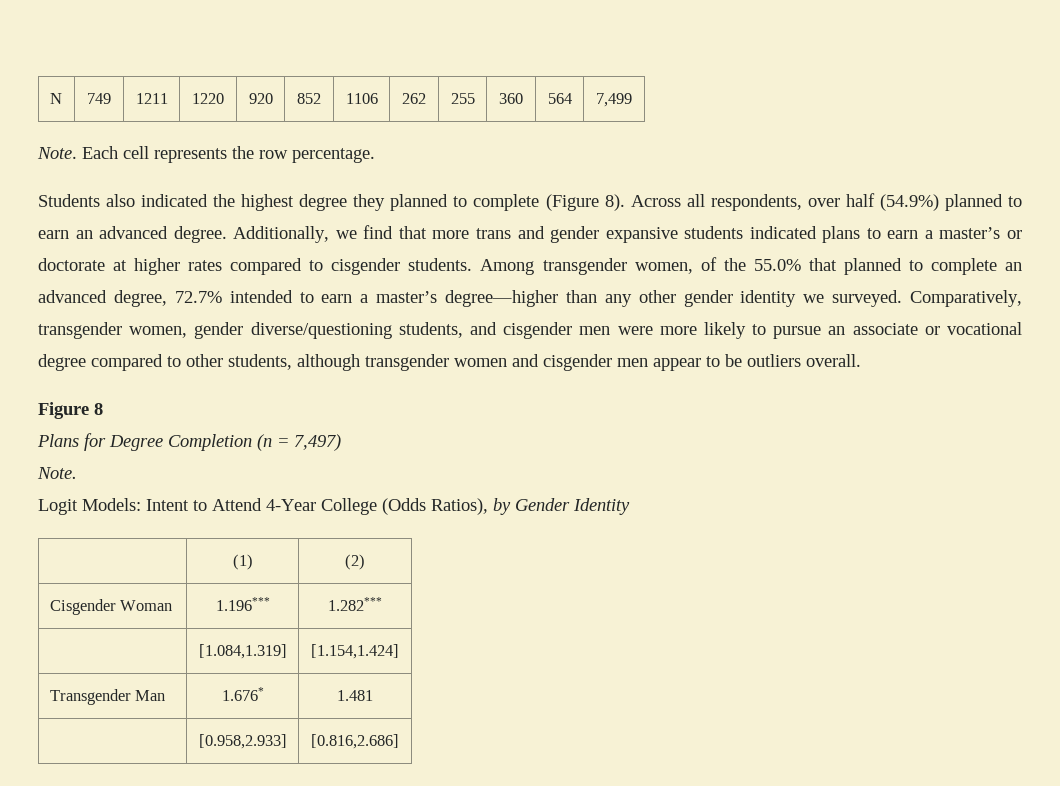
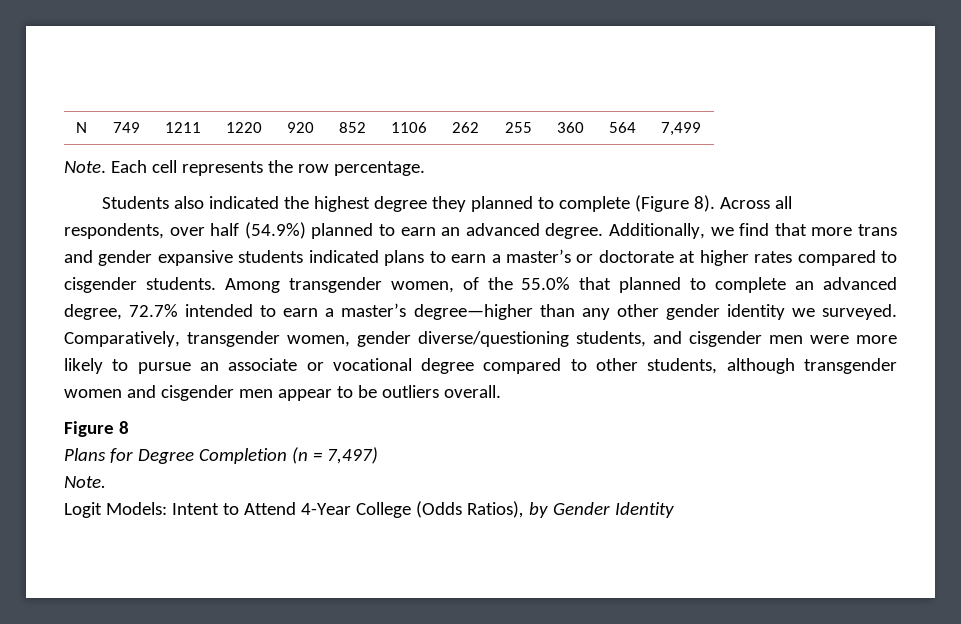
[232,554,253,570] [345,554,365,570] [49,599,173,615] [215,597,270,611] [328,597,382,611] [198,644,287,659] [311,644,399,659] [49,689,166,705] [221,687,264,701] [337,690,373,701] [198,734,287,749] [311,734,399,749] // | (1) | (2) // Cisgender Woman | 1.196*** | 1.282*** // | [1.084,1.319] | [1.154,1.424] // Transgender Man | 1.676* | 1.481 // | [0.958,2.933] | [0.816,2.686] -> (674, 510) none

